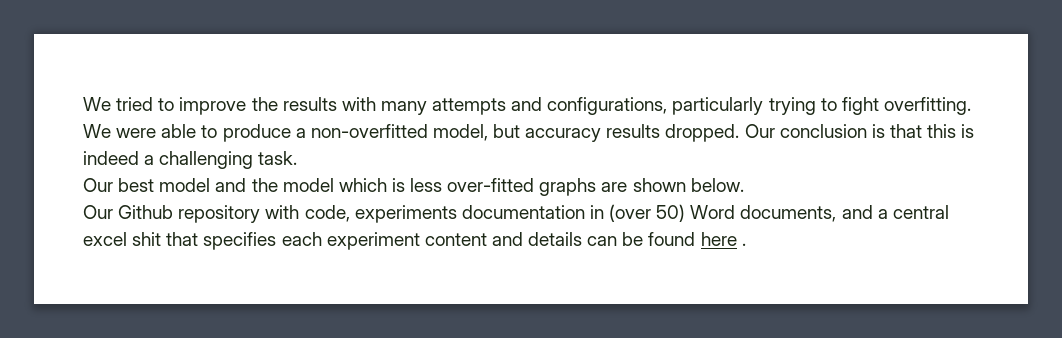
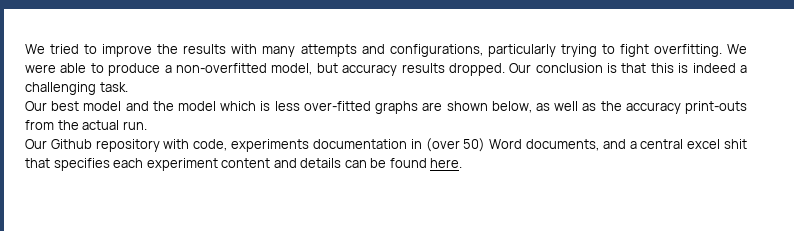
[690,178,744,192] below. -> [491,101,748,114] [25,120,147,130] below, as well as the accuracy print-outs from the actual run.
[700,232,746,246] here . -> [430,158,463,168] here.

